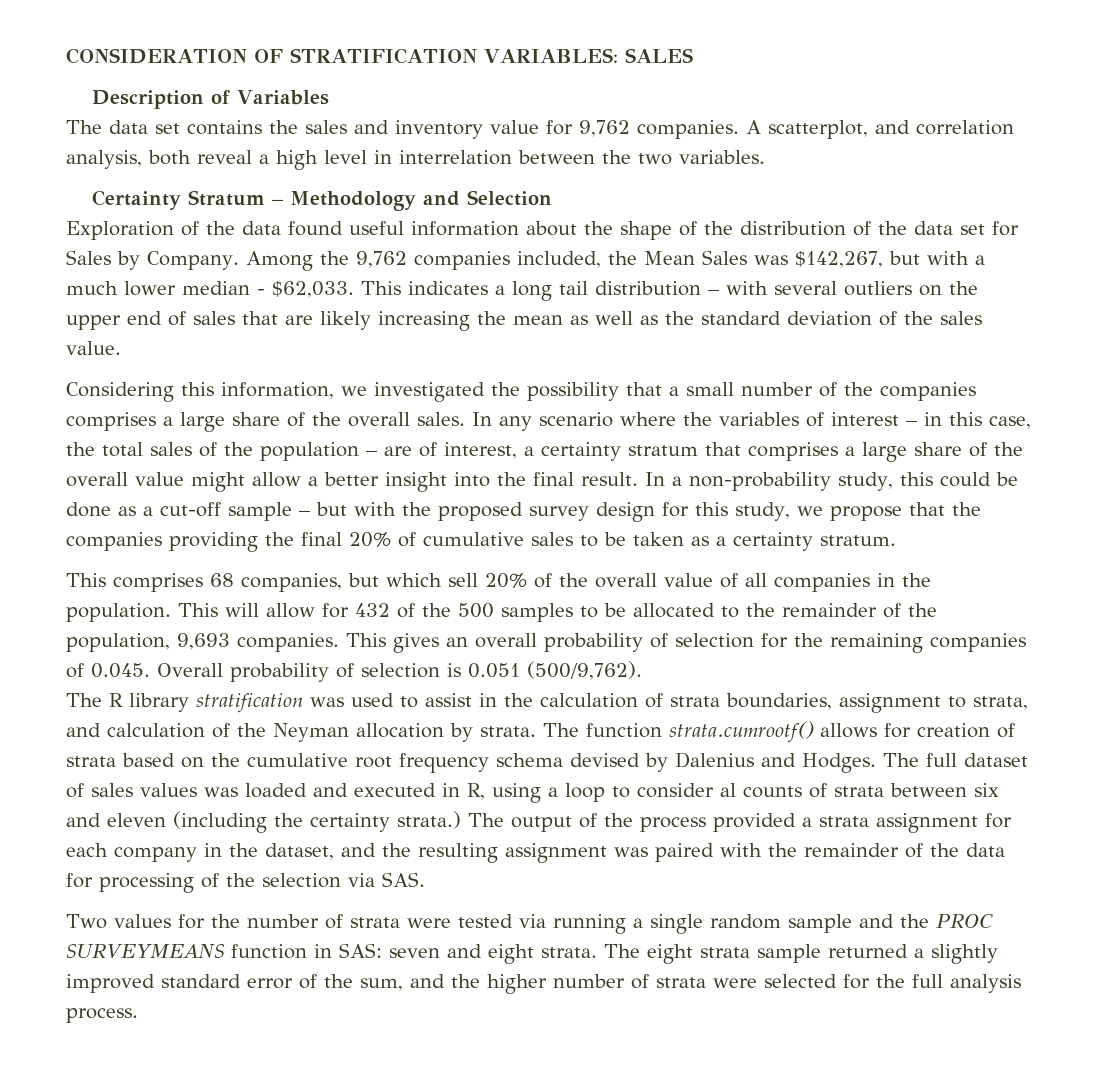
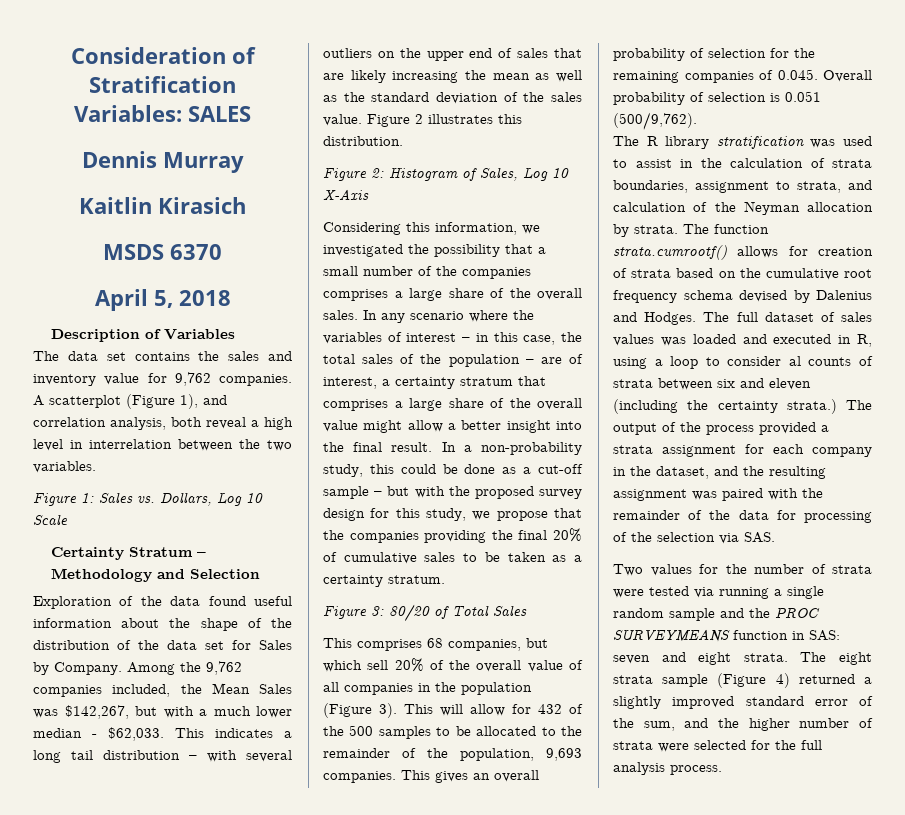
[66,48,693,64] CONSIDERATION OF STRATIFICATION VARIABLES: SALES -> [70,47,256,64] [89,76,236,93] [74,105,251,122] [81,151,244,173] [79,197,246,214] [103,244,222,260] [94,289,231,311] Consideration of Stratification Variables: SALES // Dennis Murray // Kaitlin Kirasich // MSDS 6370 // April 5, 2018
[768,120,868,139] scatterplot, -> [49,394,198,409] scatterplot (Figure 1),
(765, 157) none -> [33,492,263,506] [33,514,68,525] // Figure 1: Sales vs. Dollars, Log 10 Scale
(121, 348) none -> [367,114,522,127] [323,136,403,146] [323,167,569,181] [323,189,369,200] Figure 2 illustrates this distribution. // Figure 2: Histogram of Sales, Log 10 X-Axis
(896, 540) none -> [323,604,527,622] // Figure 3: 80/20 of Total Sales
[66,603,171,622] population. -> [461,682,532,695] [323,703,397,718] population (Figure 3).
(821, 953) none -> [717,673,790,688] (Figure 4)

